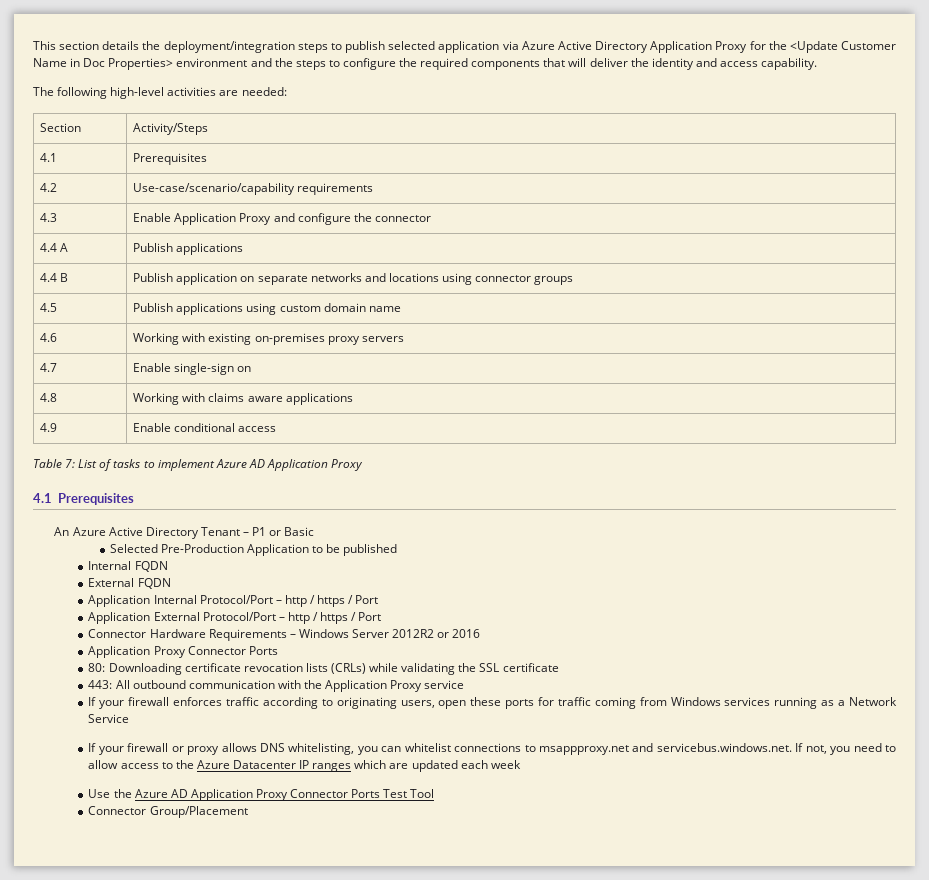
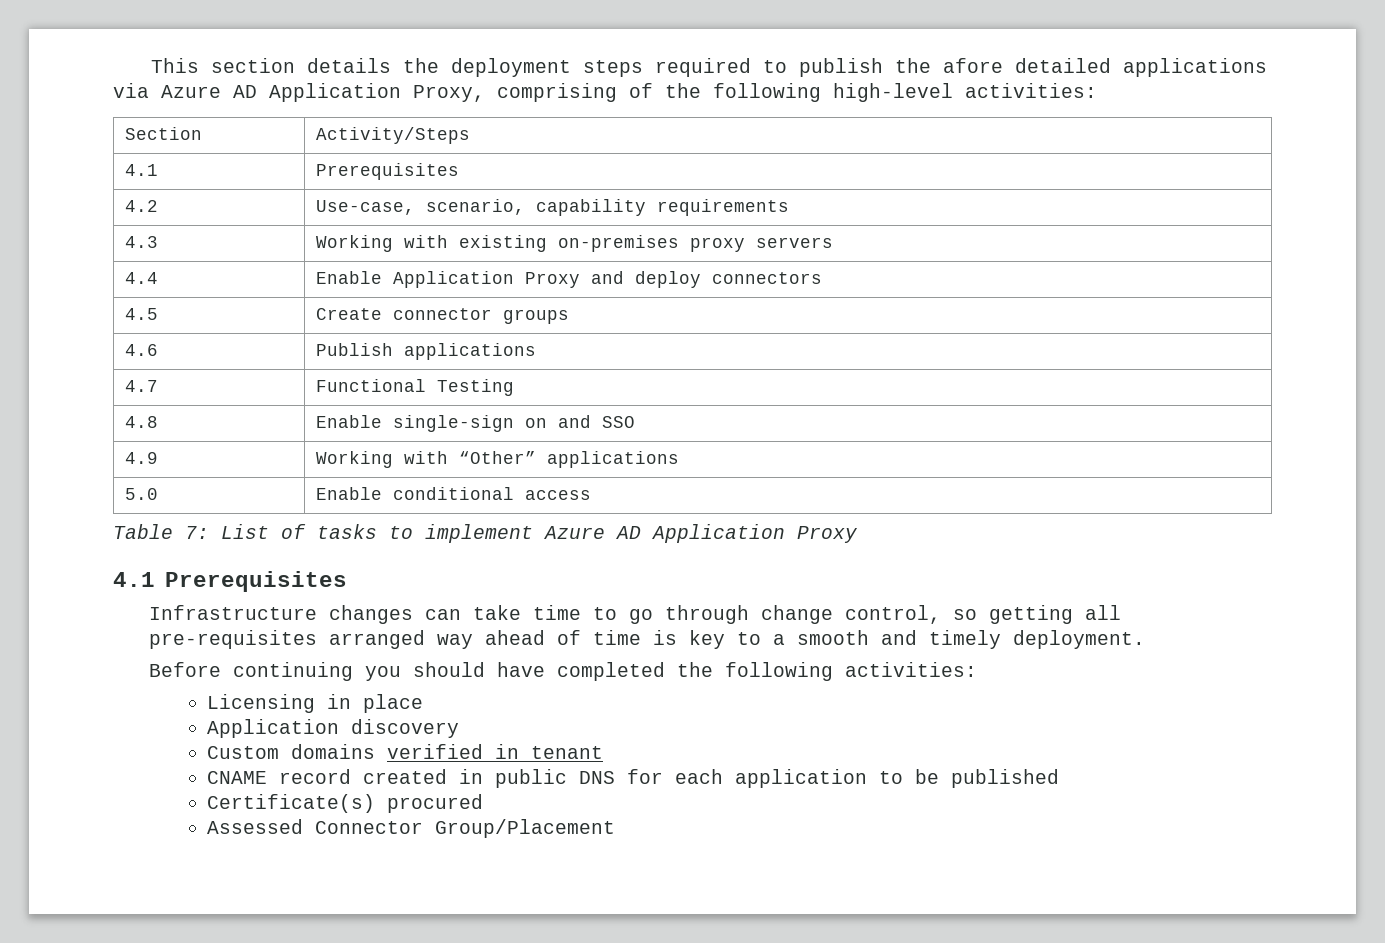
[163,41,896,53] [33,58,818,70] [33,87,287,99] deployment/integration steps to publish selected application via Azure Active Directory Application Proxy for the <Update Customer Name in Doc Properties> environment and the steps to configure the required components that will deliver the identity and access capability. // The following high-level activities are needed: -> [450,58,1267,77] [113,83,1097,102] deployment steps required to publish the afore detailed applications via Azure AD Application Proxy, comprising of the following high-level activities:
[133,183,296,195] Use-case/scenario/capability -> [316,199,647,216] Use-case, scenario, capability
[133,213,431,225] [40,243,69,252] [133,243,244,255] [40,273,69,282] [133,273,574,285] [40,303,58,312] [133,303,401,315] [40,333,58,342] | Enable Application Proxy and configure the connector // 4.4 A | Publish applications // 4.4 B | Publish application on separate networks and locations using connector groups // 4.5 | Publish applications using custom domain name // 4.6 -> (159, 242) none
[40,363,58,372] 4.7 -> [125,272,159,284] [316,271,823,288] [125,308,159,320] [316,308,570,324] [125,344,159,356] [316,343,537,360] [125,380,159,392] [316,379,515,396] [125,416,159,428] 4.4 | Enable Application Proxy and deploy connectors // 4.5 | Create connector groups // 4.6 | Publish applications // 4.7 | Functional Testing // 4.8
[40,393,58,402] [133,393,353,405] [40,423,58,432] // 4.8 | Working with claims aware applications // 4.9 -> [558,415,636,428] [125,452,159,464] [316,451,680,468] [125,488,159,500] and SSO // 4.9 | Working with “Other” applications // 5.0
[54,527,315,539] [109,544,398,556] [88,561,168,572] [88,578,171,589] [88,595,379,607] [88,612,382,624] [88,629,481,641] [88,646,278,658] [88,663,559,675] [88,680,465,692] [88,697,898,709] [88,714,130,723] [88,743,896,755] [88,760,521,772] [88,789,435,801] An Azure Active Directory Tenant – P1 or Basic // Selected Pre-Production Application to be published // Internal FQDN // External FQDN // Application Internal Protocol/Port – http / https / Port // Application External Protocol/Port – http / https / Port // Connector Hardware Requirements – Windows Server 2012R2 or 2016 // Application Proxy Connector Ports // 80: Downloading certificate revocation lists (CRLs) while validating the SSL certificate // 443: All outbound communication with the Application Proxy service // If your firewall enforces traffic according to originating users, open these ports for traffic coming from Windows services running as a Network Service // If your firewall or proxy allows DNS whitelisting, you can whitelist connections to msappproxy.net and servicebus.windows.net. If not, you need to allow access to the Azure Datacenter IP ranges which are updated each week // Use the Azure AD Application Proxy Connector Ports Test Tool // -> [149,605,1122,624] [149,630,1146,649] [149,662,978,681] [206,694,423,713] [206,719,459,738] [206,744,603,759] [206,769,1059,788] [206,794,483,813] [206,819,303,834] Infrastructure changes can take time to go through change control, so getting all pre-requisites arranged way ahead of time is key to a smooth and timely deployment. // Before continuing you should have completed the following activities: // Licensing in place // Application discovery // Custom domains verified in tenant // CNAME record created in public DNS for each application to be published // Certificate(s) procured // Assessed

